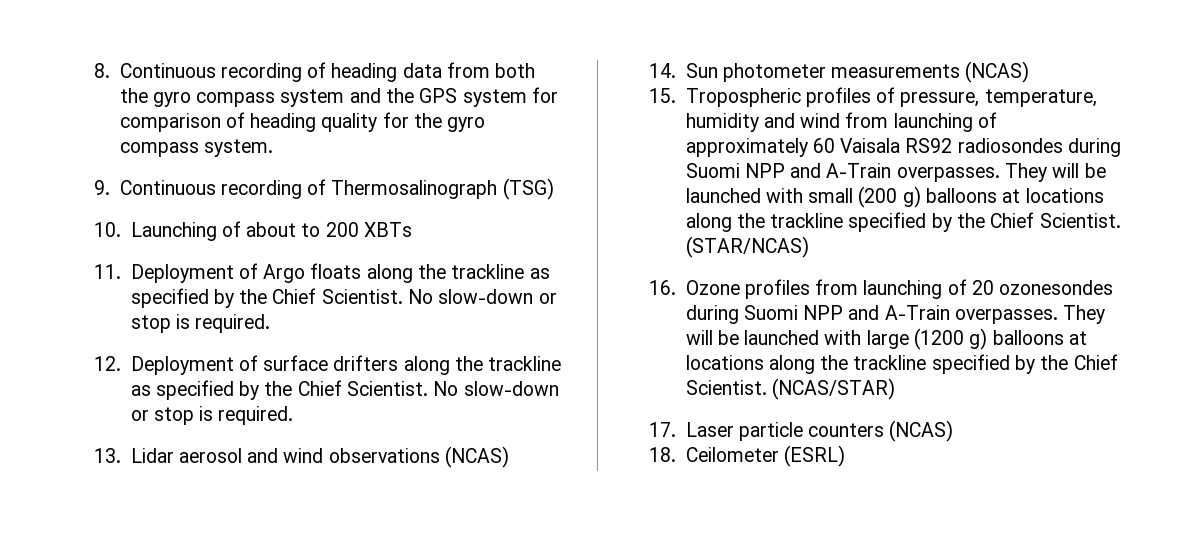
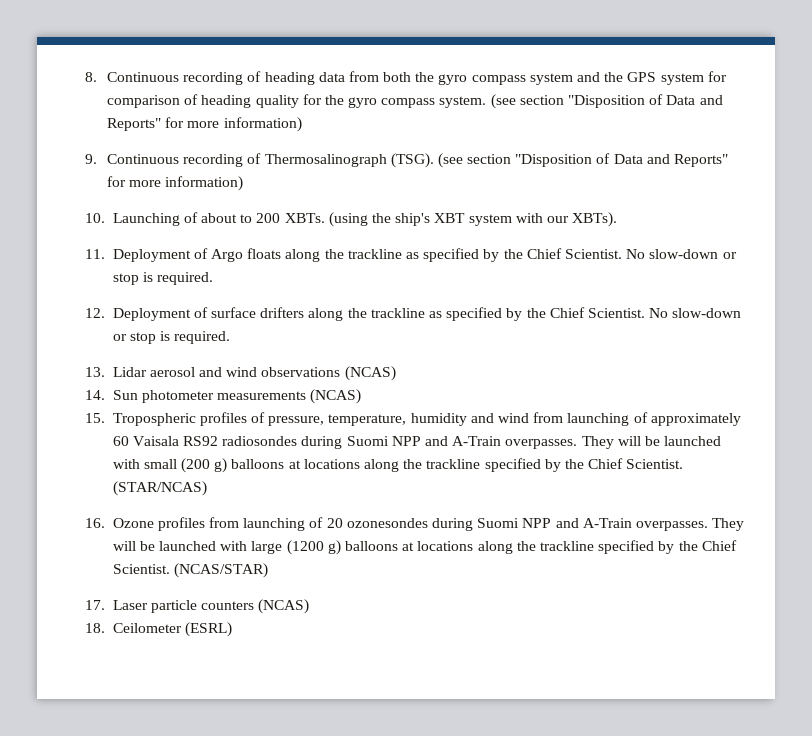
(273, 148) none -> [490,94,723,109] [106,117,302,132] (see section "Disposition of Data and Reports" for more information)
[502,178,554,200] (TSG) -> [390,153,729,168] [106,176,244,191] (TSG). (see section "Disposition of Data and Reports" for more information)
[363,222,412,237] XBTs -> [284,212,618,227] XBTs. (using the ship's XBT system with our XBTs).

